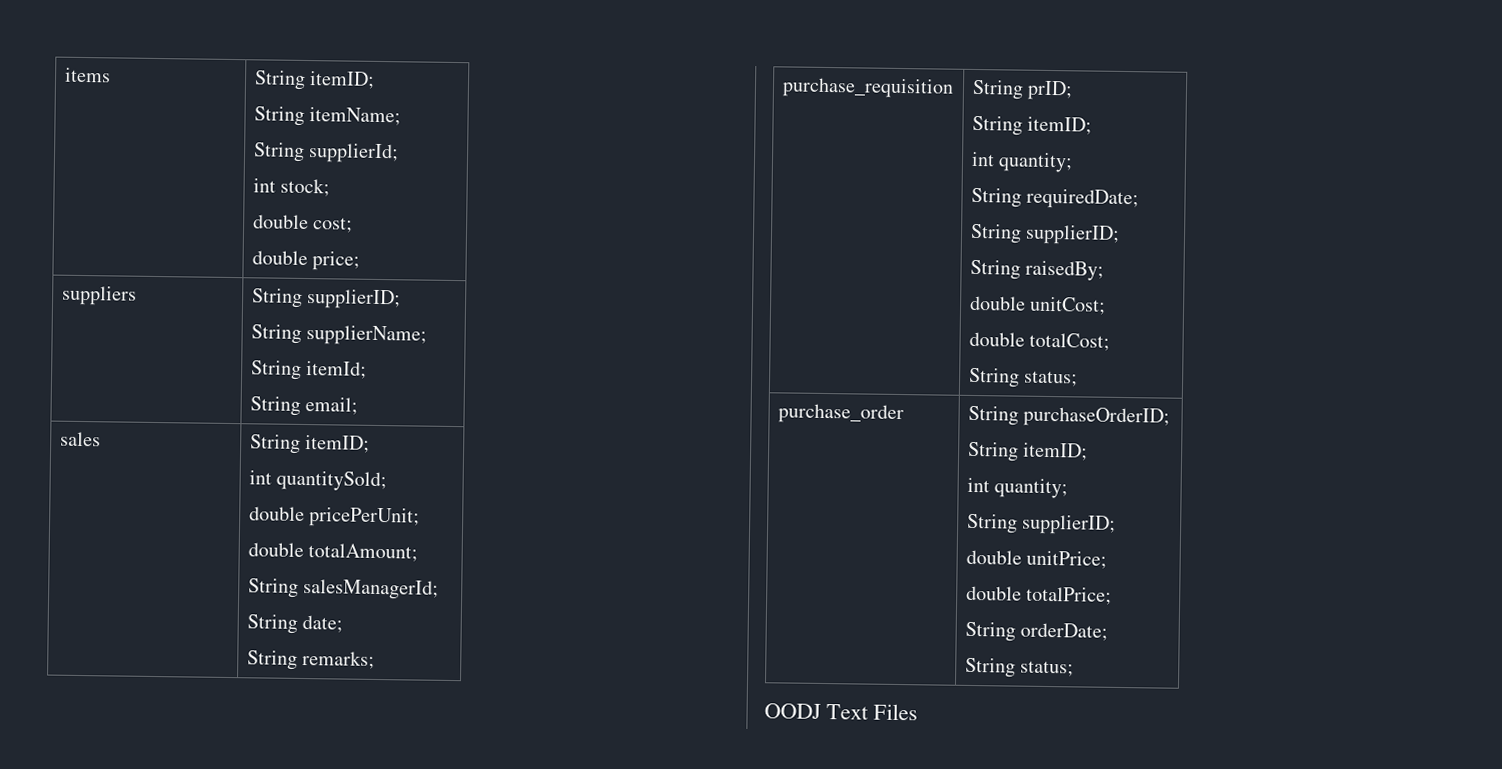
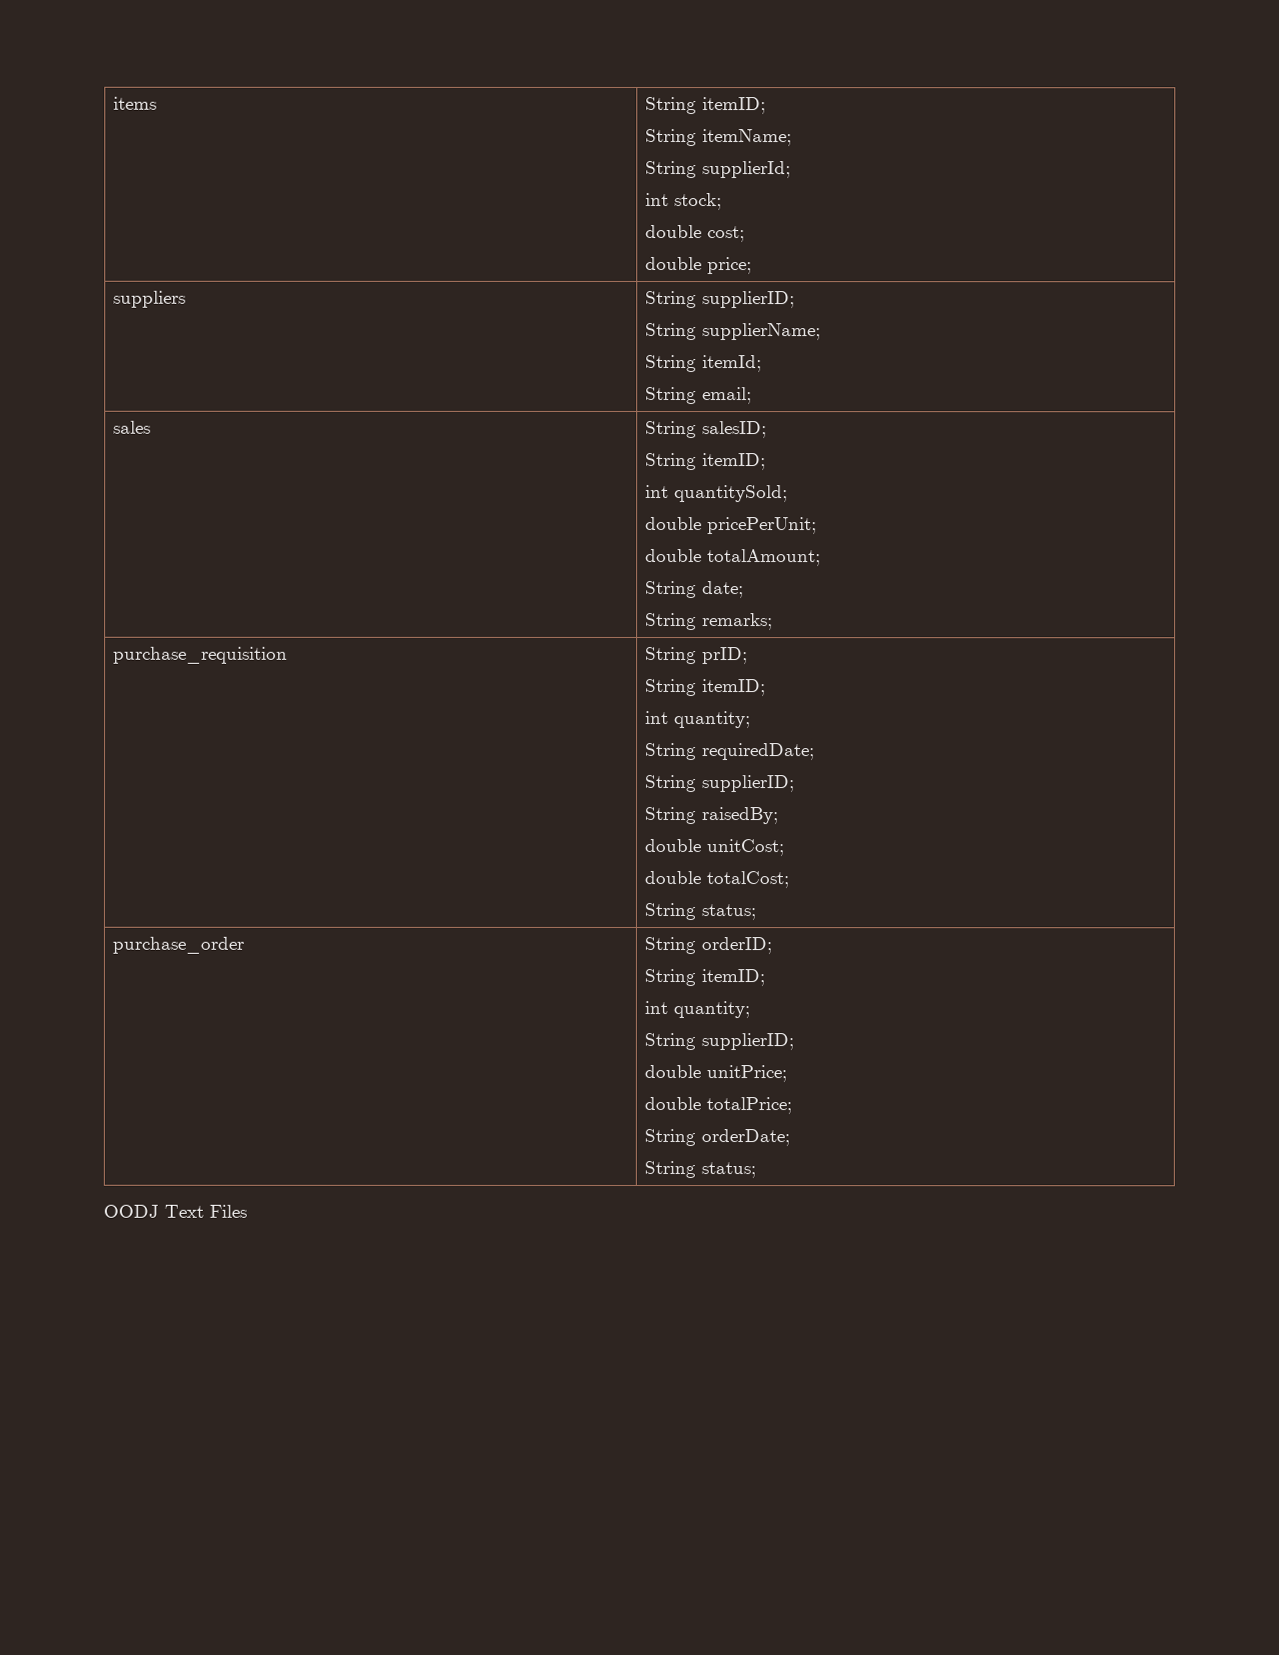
(301, 444) none -> [702,421,768,439] [645,453,698,471] salesID; // String
[247,578,440,600] // String salesManagerId; -> (822, 558) none
[1023,406,1171,428] purchaseOrderID; -> [701,937,773,955] orderID;

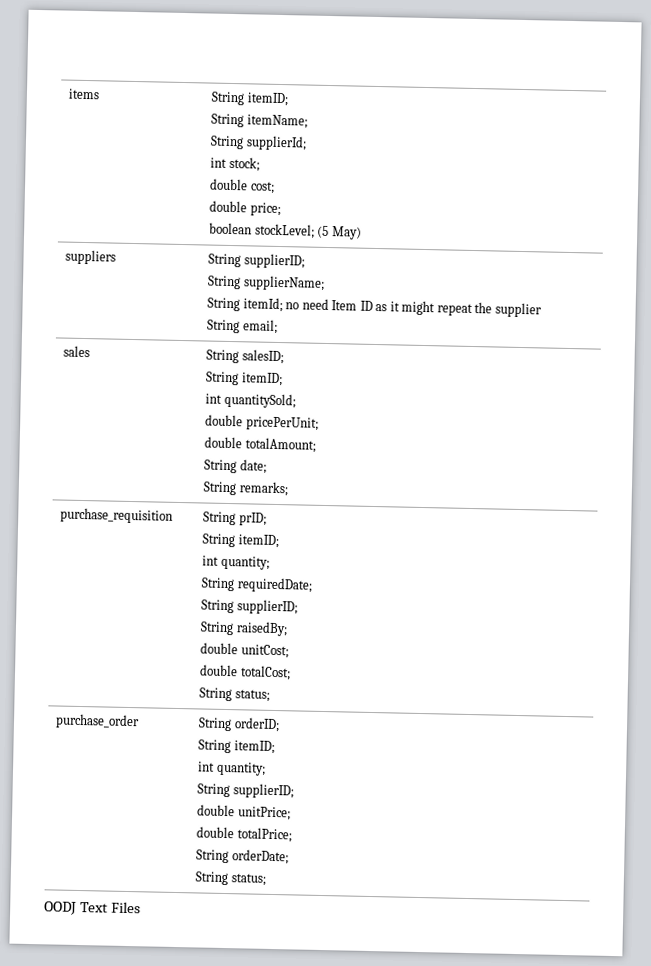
(753, 266) none -> [209,222,362,240] // boolean stockLevel; (5 May)
(763, 364) none -> [285,298,542,318] no need Item ID as it might repeat the supplier

